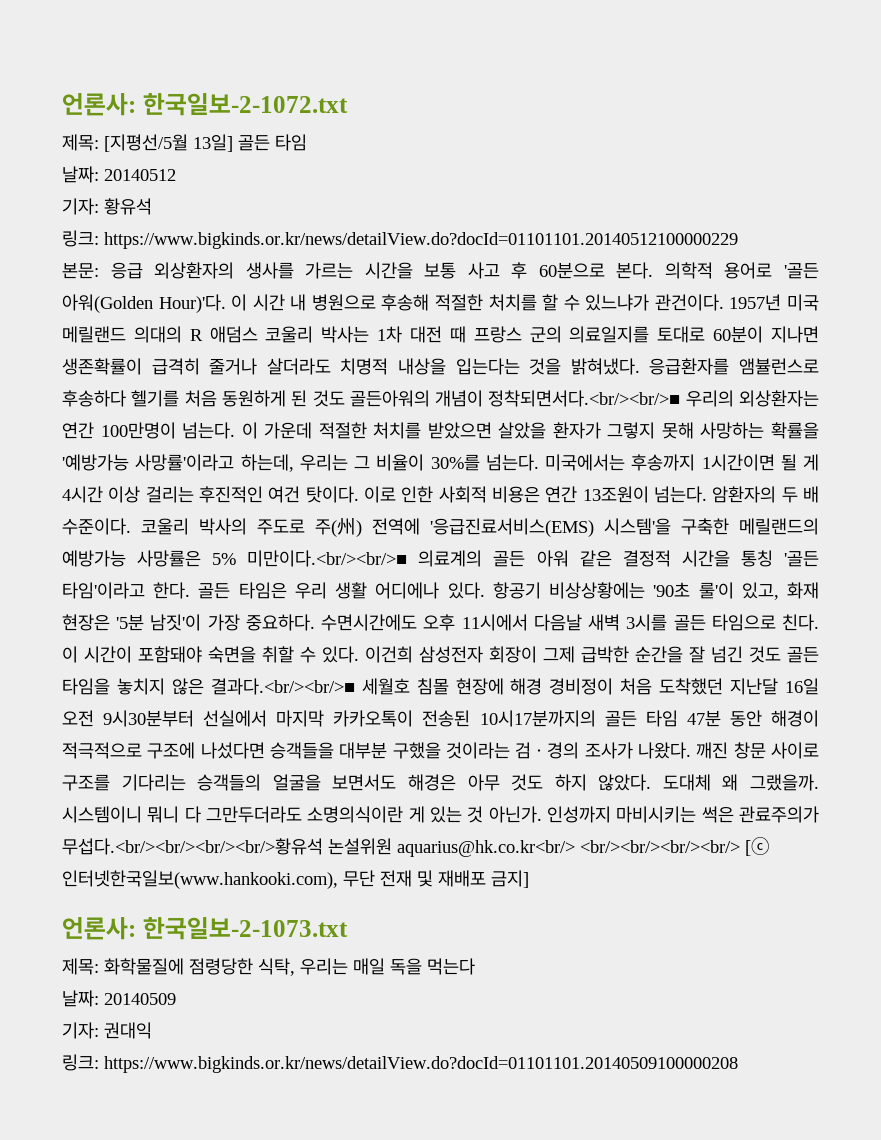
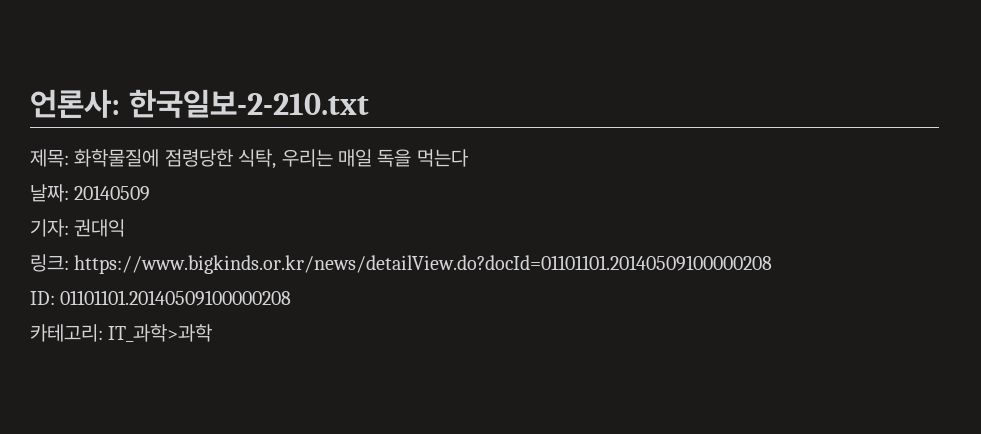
[62,93,348,116] [62,134,307,152] [62,166,176,183] [62,198,152,215] [62,230,738,249] [62,262,820,279] [62,294,819,313] [62,326,819,343] [62,358,820,375] [62,390,819,407] [62,422,820,439] [62,454,819,472] [62,486,820,503] [62,518,819,537] [62,550,819,567] [62,582,820,600] [62,614,820,631] [62,646,819,663] [62,678,819,695] [62,710,820,727] [62,742,820,759] [62,774,819,791] [62,806,820,823] [62,837,770,857] [62,870,529,889] [62,917,348,940] 언론사: 한국일보-2-1072.txt // 제목: [지평선/5월 13일] 골든 타임 // 날짜: 20140512 // 기자: 황유석 // 링크: https://www.bigkinds.or.kr/news/detailView.do?docId=01101101.20140512100000229 // 본문: 응급 외상환자의 생사를 가르는 시간을 보통 사고 후 60분으로 본다. 의학적 용어로 '골든 아워(Golden Hour)'다. 이 시간 내 병원으로 후송해 적절한 처치를 할 수 있느냐가 관건이다. 1957년 미국 메릴랜드 의대의 R 애덤스 코울리 박사는 1차 대전 때 프랑스 군의 의료일지를 토대로 60분이 지나면 생존확률이 급격히 줄거나 살더라도 치명적 내상을 입는다는 것을 밝혀냈다. 응급환자를 앰뷸런스로 후송하다 헬기를 처음 동원하게 된 것도 골든아워의 개념이 정착되면서다.<br/><br/>■ 우리의 외상환자는 연간 100만명이 넘는다. 이 가운데 적절한 처치를 받았으면 살았을 환자가 그렇지 못해 사망하는 확률을 '예방가능 사망률'이라고 하는데, 우리는 그 비율이 30%를 넘는다. 미국에서는 후송까지 1시간이면 될 게 4시간 이상 걸리는 후진적인 여건 탓이다. 이로 인한 사회적 비용은 연간 13조원이 넘는다. 암환자의 두 배 수준이다. 코울리 박사의 주도로 주(州) 전역에 '응급진료서비스(EMS) 시스템'을 구축한 메릴랜드의 예방가능 사망률은 5% 미만이다.<br/><br/>■ 의료계의 골든 아워 같은 결정적 시간을 통칭 '골든 타임'이라고 한다. 골든 타임은 우리 생활 어디에나 있다. 항공기 비상상황에는 '90초 룰'이 있고, 화재 현장은 '5분 남짓'이 가장 중요하다. 수면시간에도 오후 11시에서 다음날 새벽 3시를 골든 타임으로 친다. 이 시간이 포함돼야 숙면을 취할 수 있다. 이건희 삼성전자 회장이 그제 급박한 순간을 잘 넘긴 것도 골든 타임을 놓치지 않은 결과다.<br/><br/>■ 세월호 침몰 현장에 해경 경비정이 처음 도착했던 지난달 16일 오전 9시30분부터 선실에서 마지막 카카오톡이 전송된 10시17분까지의 골든 타임 47분 동안 해경이 적극적으로 구조에 나섰다면 승객들을 대부분 구했을 것이라는 검ㆍ경의 조사가 나왔다. 깨진 창문 사이로 구조를 기다리는 승객들의 얼굴을 보면서도 해경은 아무 것도 하지 않았다. 도대체 왜 그랬을까. 시스템이니 뭐니 다 그만두더라도 소명의식이란 게 있는 것 아닌가. 인성까지 마비시키는 썩은 관료주의가 무섭다.<br/><br/><br/><br/>황유석 논설위원 aquarius@hk.co.kr<br/> <br/><br/><br/><br/> [ⓒ 인터넷한국일보(www.hankooki.com), 무단 전재 및 재배포 금지] // 언론사: 한국일보-2-1073.txt -> [30,89,369,118] 언론사: 한국일보-2-210.txt
(738, 1064) none -> [30,290,292,306] [30,324,213,342] // ID: 01101101.20140509100000208 // 카테고리: IT_과학>과학

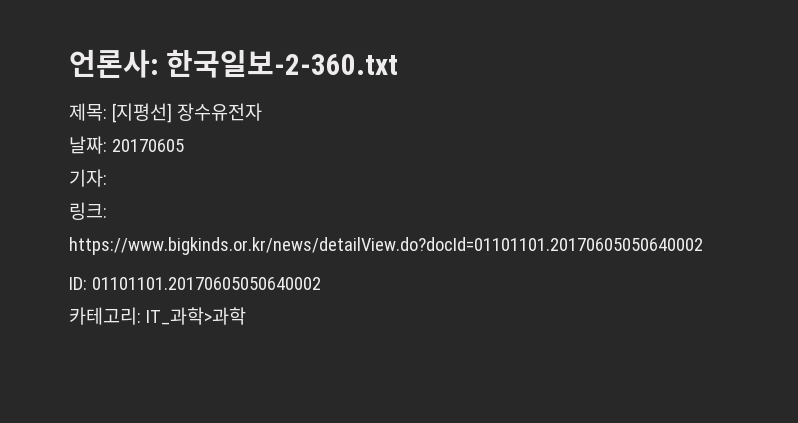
[128,89,369,118] 한국일보-2-210.txt -> [165,49,398,78] 한국일보-2-360.txt
[74,149,469,169] 화학물질에 점령당한 식탁, 우리는 매일 독을 먹는다 -> [111,103,262,123] [지평선] 장수유전자
[74,185,151,201] 20140509 -> [111,139,184,152] 20170605
[74,219,126,237] 권대익 -> (107, 178) none
[74,255,773,274] https://www.bigkinds.or.kr/news/detailView.do?docId=01101101.20140509100000208 -> [69,237,703,255] https://www.bigkinds.or.kr/news/detailView.do?docId=01101101.20170605050640002
[60,290,292,306] 01101101.20140509100000208 -> [91,277,321,290] 01101101.20170605050640002

